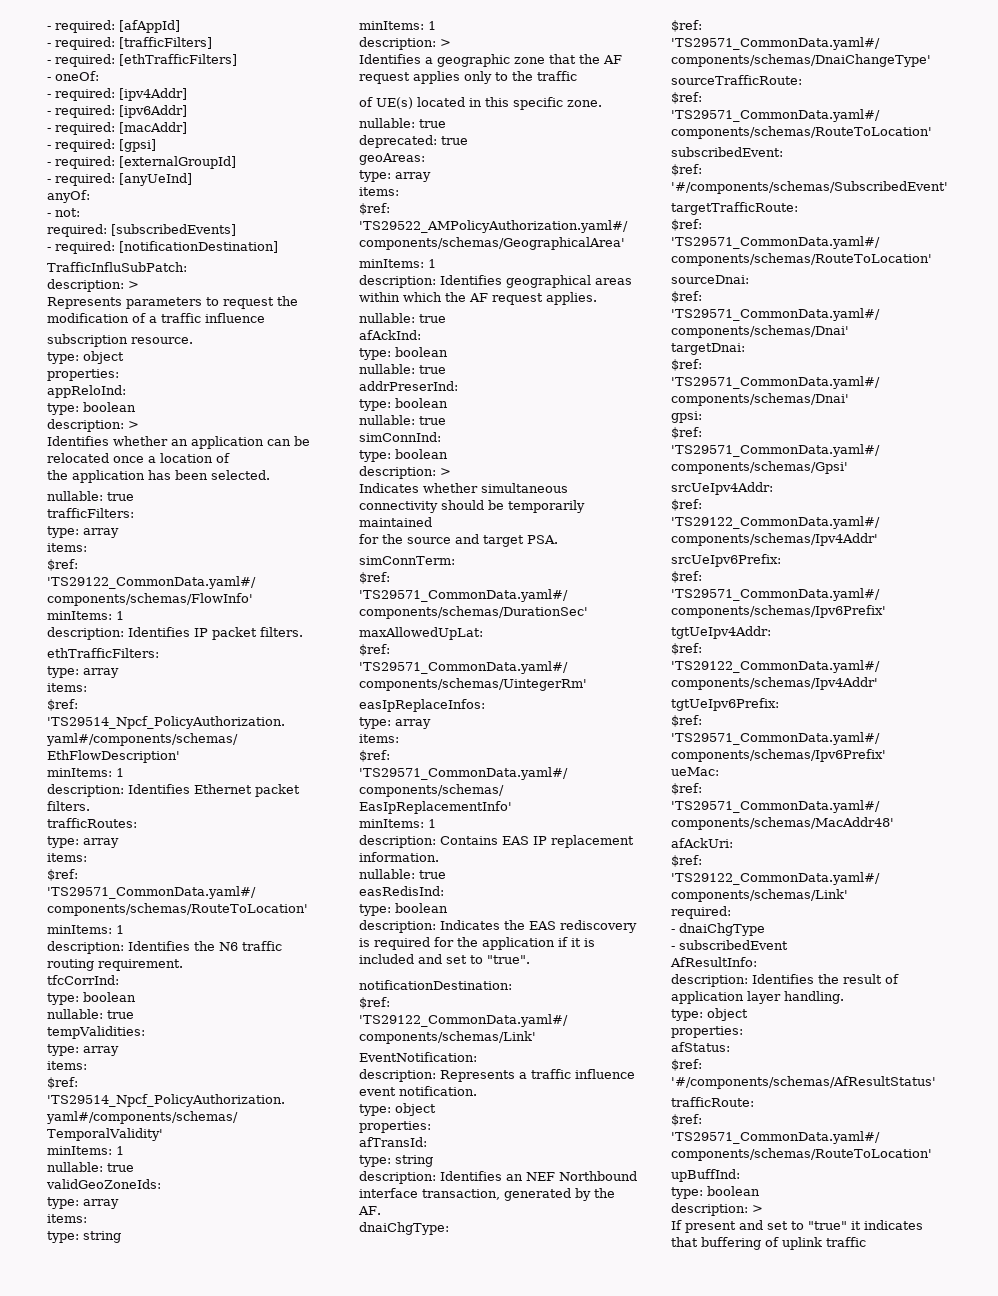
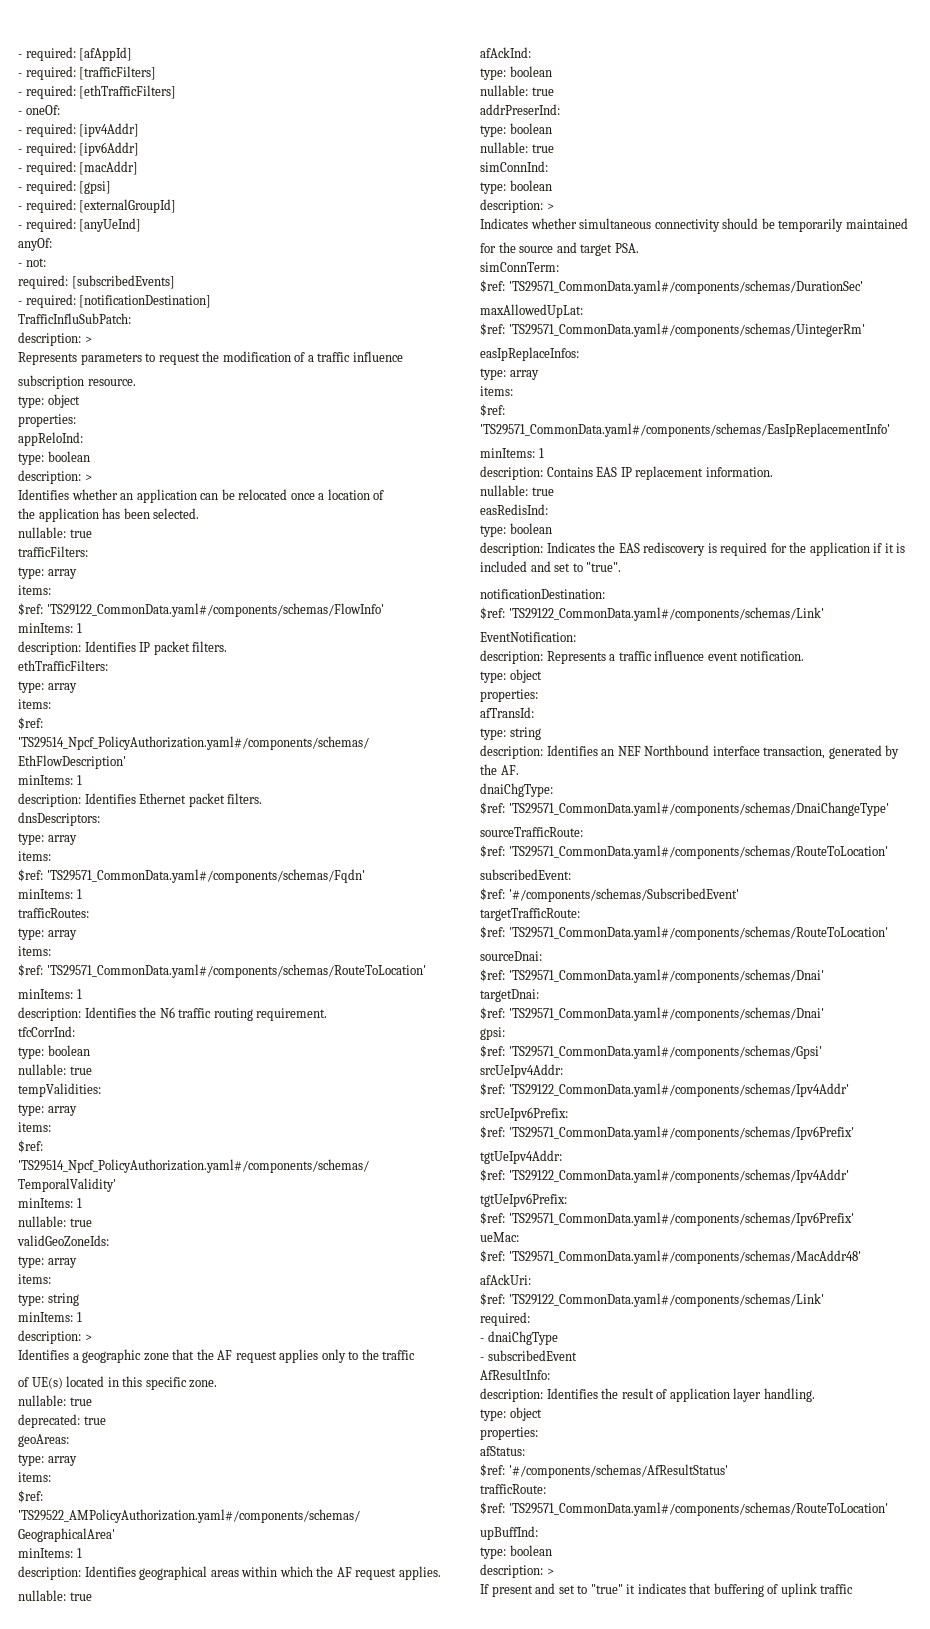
(90, 806) none -> [18,812,100,826] [18,833,77,845] [18,851,51,861] [18,869,365,883] [18,889,82,899] // dnsDescriptors: // type: array // items: // $ref: 'TS29571_CommonData.yaml#/components/schemas/Fqdn' // minItems: 1

